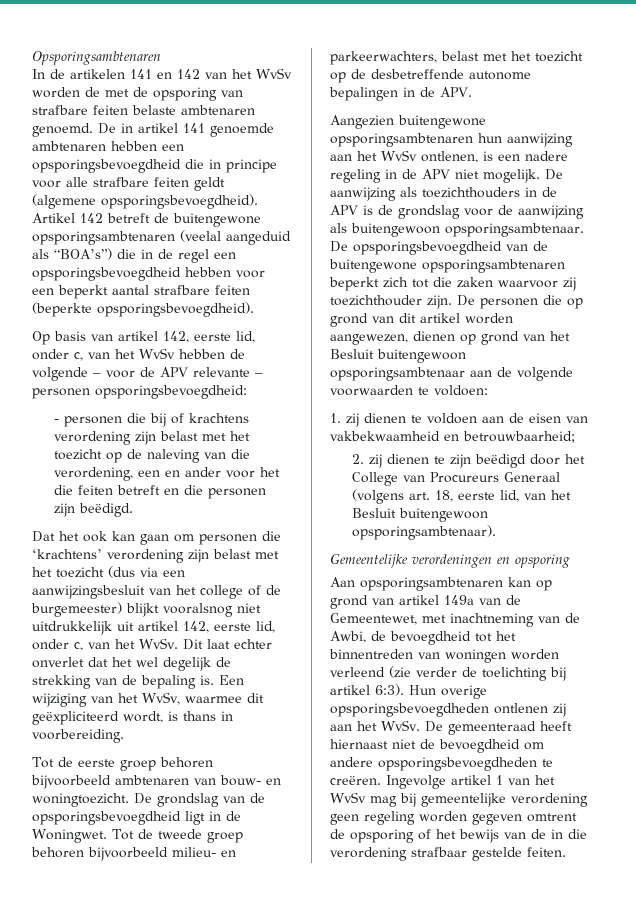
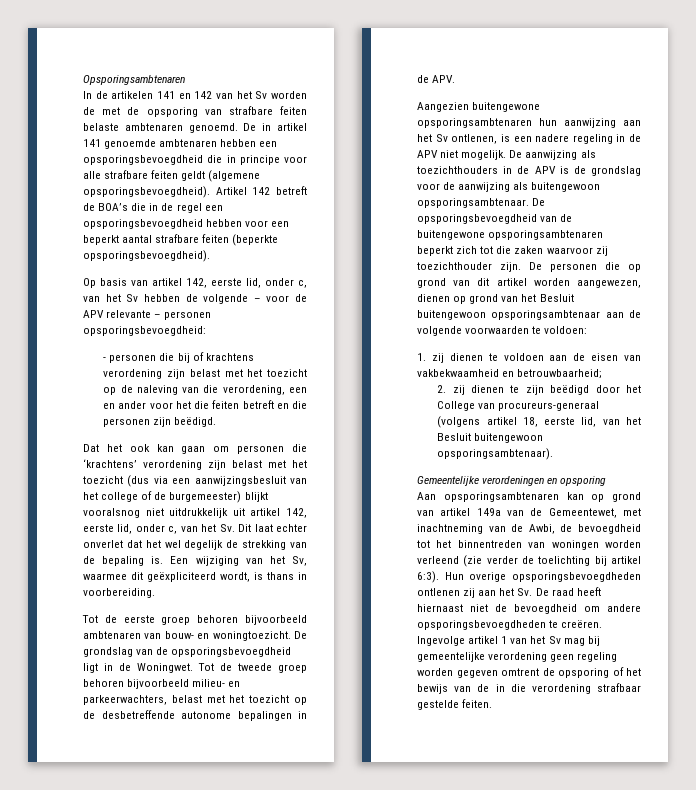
[256,68,292,79] WvSv -> [255,91,268,99] Sv
[173,213,261,227] [32,230,291,245] [32,248,112,260] buitengewone opsporingsambtenaren (veelal aangeduid als “BOA’s”) -> [98,203,129,211] BOA’s
[139,348,175,359] WvSv -> [126,294,139,302] Sv
[139,638,178,649] WvSv. -> [219,524,235,532] Sv.
[142,692,180,705] WvSv, -> [292,556,307,566] Sv,
[381,150,417,161] WvSv -> [435,134,448,142] Sv
[430,472,561,483] [352,489,431,504] Procureurs Generaal (volgens art. -> [498,401,600,411] [437,416,517,428] procureurs-generaal (volgens artikel
[381,720,536,735] WvSv. De gemeenteraad -> [517,588,574,596] Sv. De raad
[330,792,366,803] WvSv -> [548,636,561,644] Sv

